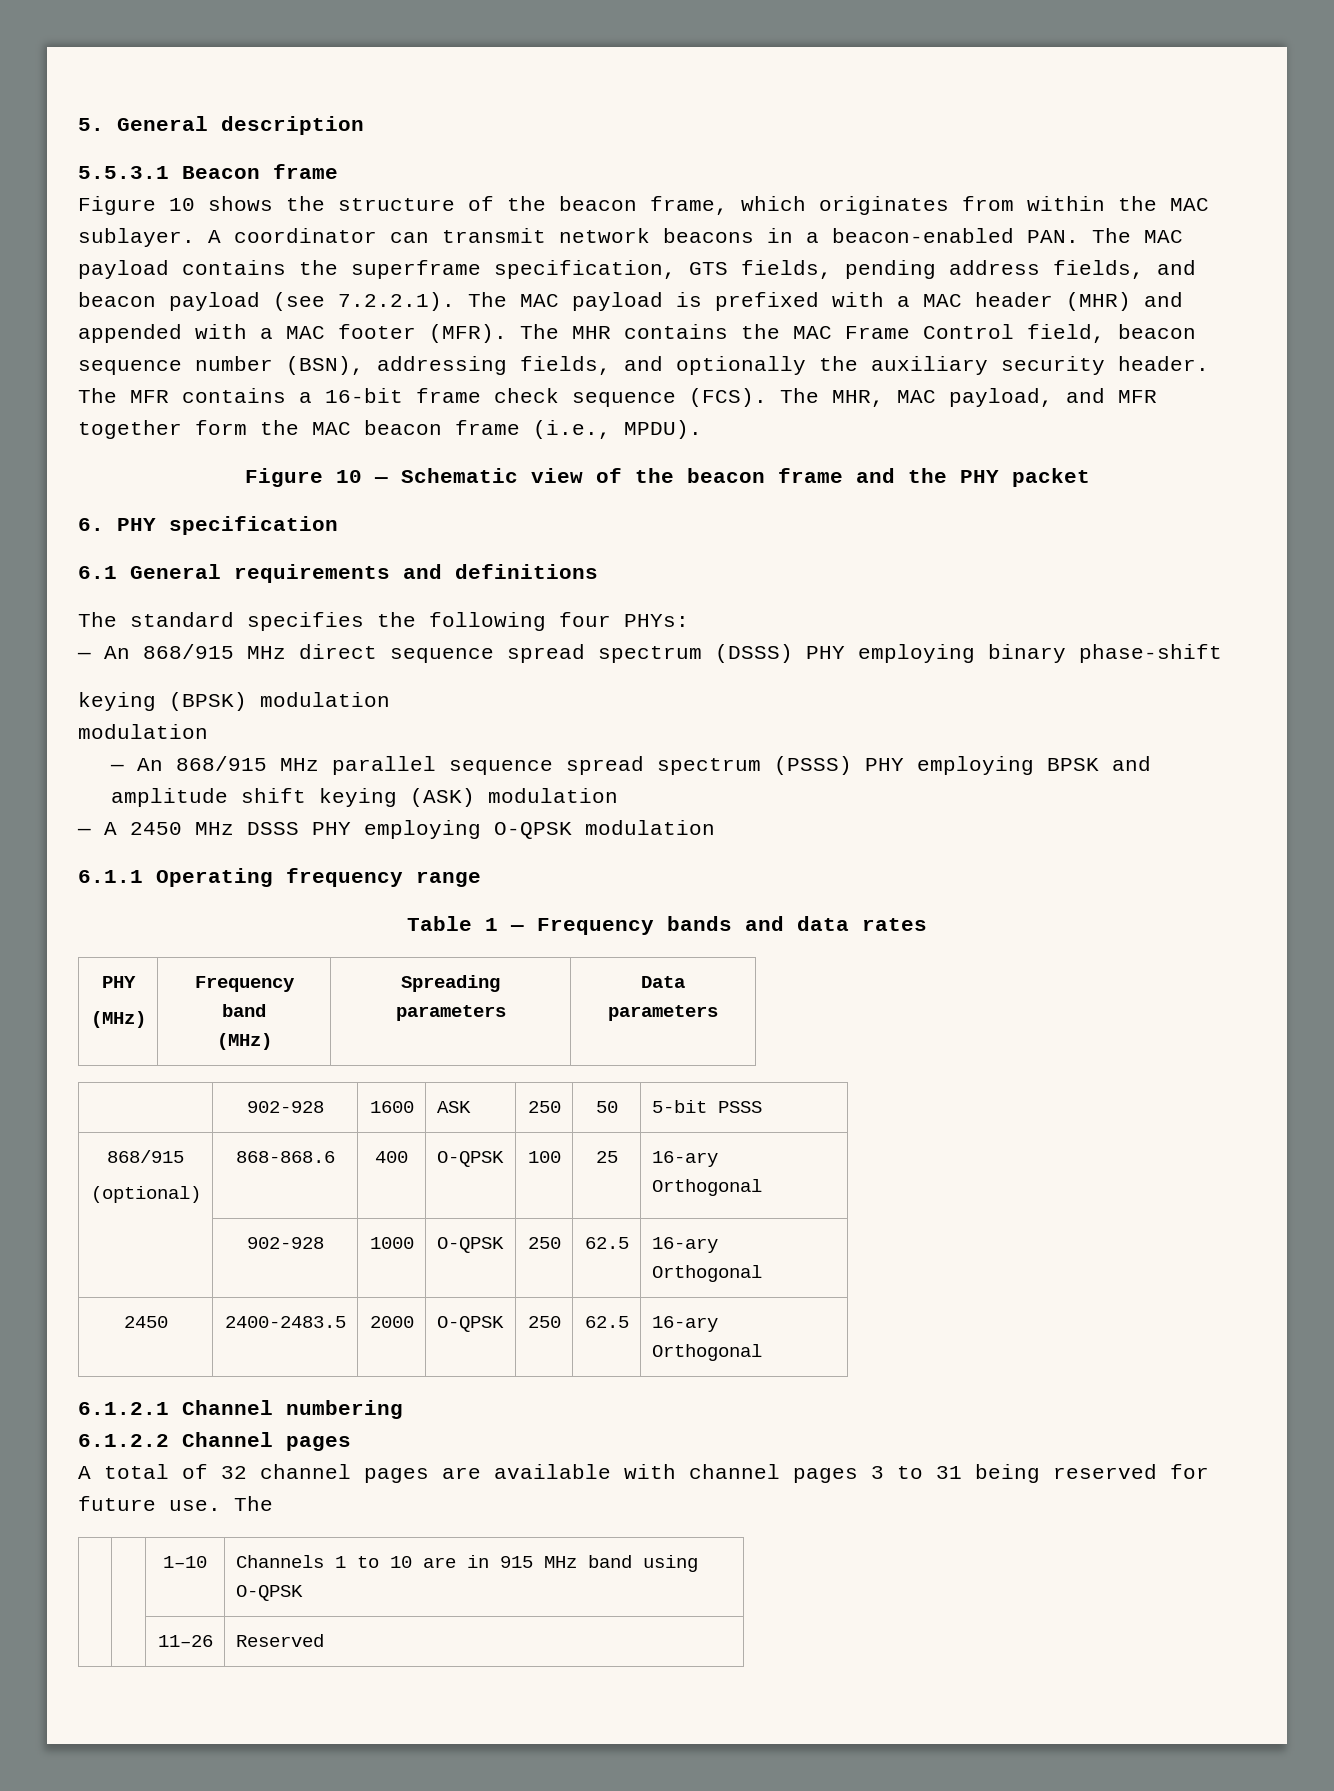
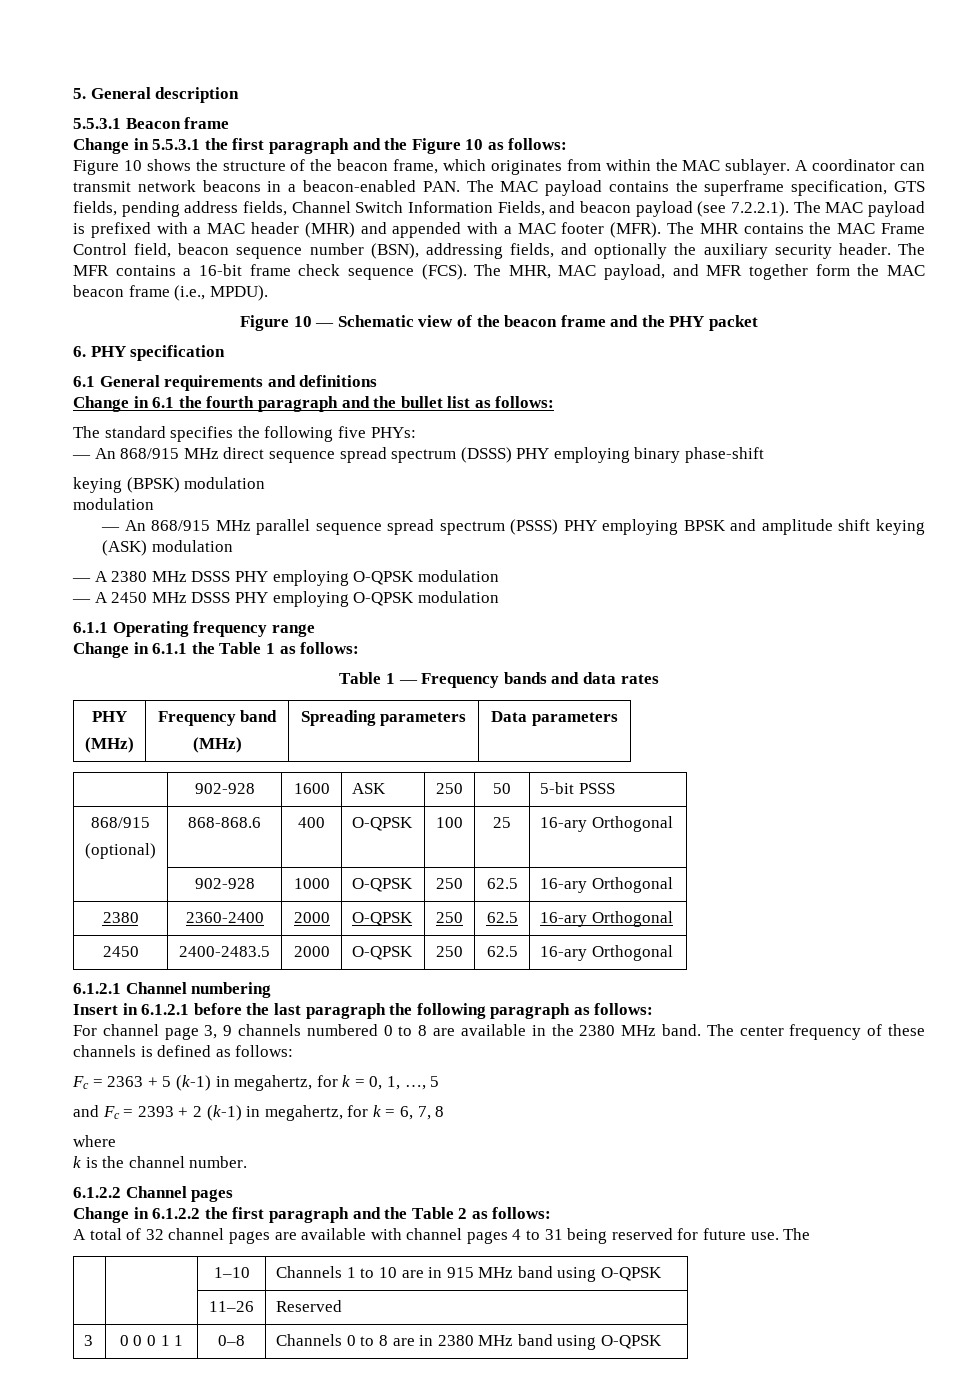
(338, 171) none -> [73,138,568,154] // Change in 5.5.3.1 the first paragraph and the Figure 10 as follows:
(1144, 269) none -> [291,201,545,216] Channel Switch Information Fields,
(598, 571) none -> [73,396,555,412] // Change in 6.1 the fourth paragraph and the bullet list as follows:
[559,612,611,627] four -> [337,426,366,438] five
(619, 795) none -> [72,570,499,586] // — A 2380 MHz DSSS PHY employing O-QPSK modulation
(481, 879) none -> [73,642,360,658] // Change in 6.1.1 the Table 1 as follows:
(762, 1273) none -> [102,912,139,923] [185,912,264,923] [293,912,330,923] [352,912,414,926] [436,912,463,923] [486,912,518,923] [540,911,673,927] // 2380 | 2360-2400 | 2000 | O-QPSK | 250 | 62.5 | 16-ary Orthogonal
[78,1432,351,1451] 6.1.2.2 Channel pages -> [73,1003,654,1019] [73,1024,926,1040] [73,1045,294,1057] [72,1075,440,1091] [73,1105,445,1121] [73,1135,116,1147] [73,1156,248,1168] [73,1186,234,1202] [73,1207,552,1223] Insert in 6.1.2.1 before the last paragraph the following paragraph as follows: // For channel page 3, 9 channels numbered 0 to 8 are available in the 2380 MHz band. The center frequency of these channels is defined as follows: // Fc = 2363 + 5 (k-1) in megahertz, for k = 0, 1, …, 5 // and Fc = 2393 + 2 (k-1) in megahertz, for k = 6, 7, 8 // where // k is the channel number. // 6.1.2.2 Channel pages // Change in 6.1.2.2 the first paragraph and the Table 2 as follows:
[871,1466,884,1479] 3 -> [512,1229,522,1240] 4
(324, 1640) none -> [84,1335,94,1346] [119,1335,184,1346] [218,1335,245,1346] [276,1334,663,1350] // 3 | 0 0 0 1 1 | 0–8 | Channels 0 to 8 are in 2380 MHz band using O-QPSK

